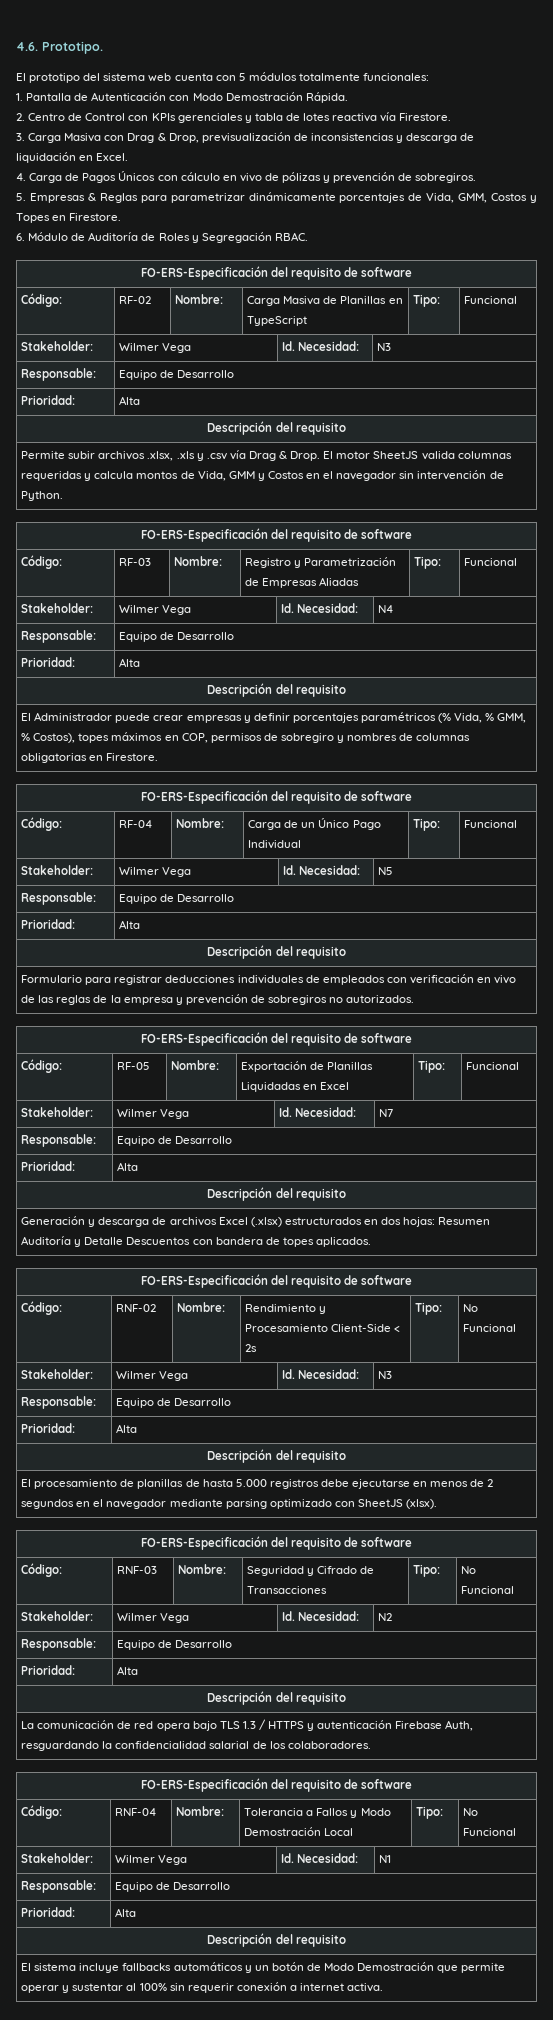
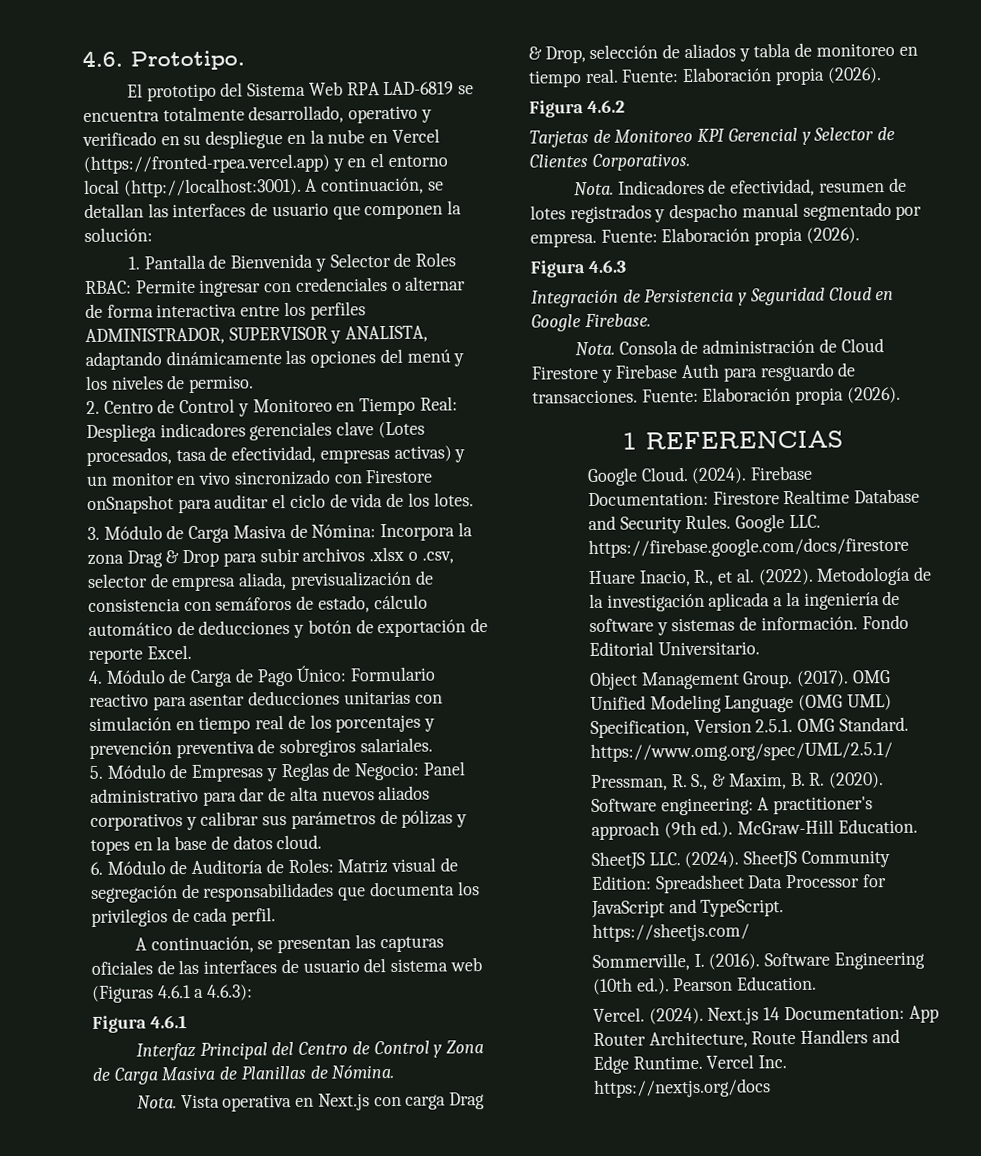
[103,72,430,82] [16,92,348,103] [16,112,452,123] [16,132,475,143] [16,152,129,163] [16,170,477,183] [16,192,537,203] [16,213,122,223] sistema web cuenta con 5 módulos totalmente funcionales: // 1. Pantalla de Autenticación con Modo Demostración Rápida. // 2. Centro de Control con KPIs gerenciales y tabla de lotes reactiva vía Firestore. // 3. Carga Masiva con Drag & Drop, previsualización de inconsistencias y descarga de liquidación en Excel. // 4. Carga de Pagos Únicos con cálculo en vivo de pólizas y prevención de sobregiros. // 5. Empresas & Reglas para parametrizar dinámicamente porcentajes de Vida, GMM, Costos y Topes en Firestore. -> [247,81,475,97] [83,105,432,124] [82,128,440,149] [83,153,448,175] [84,177,444,198] [84,200,463,220] [84,227,153,243] [127,252,457,272] [85,276,467,297] [85,301,366,320] [85,325,429,346] [85,348,465,371] [85,375,255,393] [86,396,458,417] [86,421,425,443] [86,445,466,467] [86,469,434,487] [87,492,474,515] [87,522,473,544] [87,546,454,568] [87,570,434,592] [88,594,428,613] [88,618,489,638] [88,644,192,665] [88,665,437,687] [89,690,443,711] [89,714,436,734] [89,737,433,759] [89,761,465,782] [90,785,431,806] [90,809,468,831] [90,834,323,855] Sistema Web RPA LAD-6819 se encuentra totalmente desarrollado, operativo y verificado en su despliegue en la nube en Vercel (https://fronted-rpea.vercel.app) y en el entorno local (http://localhost:3001). A continuación, se detallan las interfaces de usuario que componen la solución: // 1. Pantalla de Bienvenida y Selector de Roles RBAC: Permite ingresar con credenciales o alternar de forma interactiva entre los perfiles ADMINISTRADOR, SUPERVISOR y ANALISTA, adaptando dinámicamente las opciones del menú y los niveles de permiso. // 2. Centro de Control y Monitoreo en Tiempo Real: Despliega indicadores gerenciales clave (Lotes procesados, tasa de efectividad, empresas activas) y un monitor en vivo sincronizado con Firestore onSnapshot para auditar el ciclo de vida de los lotes. // 3. Módulo de Carga Masiva de Nómina: Incorpora la zona Drag & Drop para subir archivos .xlsx o .csv, selector de empresa aliada, previsualización de consistencia con semáforos de estado, cálculo automático de deducciones y botón de exportación de reporte Excel. // 4. Módulo de Carga de Pago Único: Formulario reactivo para asentar deducciones unitarias con simulación en tiempo real de los porcentajes y prevención preventiva de sobregiros salariales. // 5. Módulo de Empresas y Reglas de Negocio: Panel administrativo para dar de alta nuevos aliados corporativos y calibrar sus parámetros de pólizas y topes en la base de datos cloud.
[158,232,308,243] [140,266,413,280] [21,293,63,307] [119,296,152,304] [175,294,224,304] [247,296,403,306] [247,316,308,326] [413,294,441,307] [464,296,518,304] [21,341,94,351] [119,343,192,353] [282,341,360,351] [377,343,392,351] [21,368,97,381] [119,370,235,380] [21,395,76,405] [119,396,141,405] [207,421,346,435] [21,450,512,461] [21,470,504,481] [21,491,64,501] [140,528,413,542] [21,555,63,569] [119,558,152,566] [174,556,223,566] [245,557,397,568] [245,577,360,588] [414,556,442,569] [464,558,518,566] [21,603,94,613] [119,605,192,615] [281,603,359,613] [378,605,394,613] [21,630,97,643] [119,632,235,642] [21,657,76,667] [119,658,141,667] [207,683,346,697] [21,712,527,723] [21,732,471,743] [21,753,159,763] [140,790,413,804] [21,817,63,831] [119,820,153,828] [176,818,225,828] [248,817,381,830] [248,840,302,849] [413,818,441,831] [464,820,518,828] [21,865,94,875] [119,867,192,877] [283,865,361,875] [378,867,394,875] [21,892,97,905] [119,894,235,904] [21,919,76,929] [119,920,141,929] [207,945,346,959] [21,974,517,985] [21,994,415,1005] [140,1032,413,1046] [21,1059,63,1073] [117,1062,151,1070] [171,1060,220,1070] [241,1061,374,1072] [241,1082,350,1092] [418,1060,446,1073] [466,1062,520,1070] [21,1107,94,1117] [117,1109,190,1119] [279,1107,357,1117] [379,1109,394,1117] [21,1134,97,1147] [117,1136,233,1146] [21,1161,76,1171] [117,1162,139,1171] [207,1187,346,1201] [21,1216,491,1227] [21,1236,371,1247] [140,1274,413,1288] [21,1301,63,1315] [116,1304,157,1312] [177,1302,226,1312] [245,1304,327,1314] [245,1324,401,1332] [245,1344,258,1352] [415,1302,443,1315] [463,1304,479,1312] [463,1324,517,1332] [21,1369,94,1379] [116,1371,189,1381] [282,1369,360,1379] [378,1371,393,1379] [21,1396,97,1409] [116,1398,232,1408] [21,1423,76,1433] [116,1424,138,1433] [207,1449,346,1463] [21,1479,494,1489] [21,1499,438,1509] [140,1536,413,1550] [21,1563,63,1577] [117,1566,158,1574] [178,1564,227,1574] [247,1566,375,1576] [247,1586,328,1594] [413,1564,441,1577] [461,1566,477,1574] [461,1586,515,1594] [21,1611,94,1621] [117,1613,190,1623] [282,1611,360,1621] [378,1613,393,1621] [21,1638,97,1651] [117,1640,233,1650] [21,1665,76,1675] [117,1666,139,1675] [207,1691,346,1705] [21,1719,474,1731] [21,1741,371,1751] [140,1778,413,1792] [21,1805,63,1819] [115,1808,157,1816] [176,1806,225,1816] [244,1808,391,1818] [244,1827,354,1836] [416,1806,444,1819] [463,1808,479,1816] [463,1828,517,1836] [21,1853,94,1863] [115,1855,188,1865] [281,1853,359,1863] [379,1855,392,1863] [21,1880,97,1893] [115,1882,231,1892] [21,1907,76,1917] [115,1908,137,1917] [207,1933,346,1947] [21,1962,506,1973] [21,1982,384,1993] Roles y Segregación RBAC. // FO-ERS-Especificación del requisito de software // Código: | RF-02 | Nombre: | Carga Masiva de Planillas en TypeScript | Tipo: | Funcional // Stakeholder: | Wilmer Vega | Id. Necesidad: | N3 // Responsable: | Equipo de Desarrollo // Prioridad: | Alta // Descripción del requisito // Permite subir archivos .xlsx, .xls y .csv vía Drag & Drop. El motor SheetJS valida columnas requeridas y calcula montos de Vida, GMM y Costos en el navegador sin intervención de Python. // FO-ERS-Especificación del requisito de software // Código: | RF-03 | Nombre: | Registro y Parametrización de Empresas Aliadas | Tipo: | Funcional // Stakeholder: | Wilmer Vega | Id. Necesidad: | N4 // Responsable: | Equipo de Desarrollo // Prioridad: | Alta // Descripción del requisito // El Administrador puede crear empresas y definir porcentajes paramétricos (% Vida, % GMM, % Costos), topes máximos en COP, permisos de sobregiro y nombres de columnas obligatorias en Firestore. // FO-ERS-Especificación del requisito de software // Código: | RF-04 | Nombre: | Carga de un Único Pago Individual | Tipo: | Funcional // Stakeholder: | Wilmer Vega | Id. Necesidad: | N5 // Responsable: | Equipo de Desarrollo // Prioridad: | Alta // Descripción del requisito // Formulario para registrar deducciones individuales de empleados con verificación en vivo de las reglas de la empresa y prevención de sobregiros no autorizados. // FO-ERS-Especificación del requisito de software // Código: | RF-05 | Nombre: | Exportación de Planillas Liquidadas en Excel | Tipo: | Funcional // Stakeholder: | Wilmer Vega | Id. Necesidad: | N7 // Responsable: | Equipo de Desarrollo // Prioridad: | Alta // Descripción del requisito // Generación y descarga de archivos Excel (.xlsx) estructurados en dos hojas: Resumen Auditoría y Detalle Descuentos con bandera de topes aplicados. // FO-ERS-Especificación del requisito de software // Código: | RNF-02 | Nombre: | Rendimiento y Procesamiento Client-Side < 2s | Tipo: | No Funcional // Stakeholder: | Wilmer Vega | Id. Necesidad: | N3 // Responsable: | Equipo de Desarrollo // Prioridad: | Alta // Descripción del requisito // El procesamiento de planillas de hasta 5.000 registros debe ejecutarse en menos de 2 segundos en el navegador mediante parsing optimizado con SheetJS (xlsx). // FO-ERS-Especificación del requisito de software // Código: | RNF-03 | Nombre: | Seguridad y Cifrado de Transacciones | Tipo: | No Funcional // Stakeholder: | Wilmer Vega | Id. Necesidad: | N2 // Responsable: | Equipo de Desarrollo // Prioridad: | Alta // Descripción del requisito // La comunicación de red opera bajo TLS 1.3 / HTTPS y autenticación Firebase Auth, resguardando la confidencialidad salarial de los colaboradores. // FO-ERS-Especificación del requisito de software // Código: | RNF-04 | Nombre: | Tolerancia a Fallos y Modo Demostración Local | Tipo: | No Funcional // Stakeholder: | Wilmer Vega | Id. Necesidad: | N1 // Responsable: | Equipo de Desarrollo // Prioridad: | Alta // Descripción del requisito // El sistema incluye fallbacks automáticos y un botón de Modo Demostración que permite operar y sustentar al 100% sin requerir conexión a internet activa. -> [287,857,458,874] [91,881,480,903] [91,907,277,927] [134,934,444,954] [91,957,482,975] [92,984,254,1003] [92,1015,187,1033] [135,1040,485,1061] [92,1064,395,1085] [136,1092,486,1112] [528,42,918,64] [528,67,882,88] [529,99,625,118] [529,126,896,148] [529,152,690,171] [573,177,907,197] [530,201,923,224] [530,227,860,248] [530,259,626,278] [531,287,895,308] [531,313,651,332] [574,338,884,356] [531,362,857,383] [532,386,901,405] [622,430,843,450] [586,465,814,487] [587,488,921,507] [587,514,821,534] [587,536,909,559] [587,566,933,587] [588,590,901,612] [588,614,909,636] [588,641,760,657] [588,670,891,691] [589,694,892,714] [589,716,909,739] [589,741,893,763] [589,772,885,792] [590,796,874,816] [590,818,918,841] [590,849,890,871] [590,874,887,894] [590,898,785,919] [591,922,750,943] [591,951,925,972] [591,975,818,996] [592,1005,939,1025] [592,1028,900,1049] [592,1054,788,1075] [592,1078,771,1099] Roles: Matriz visual de segregación de responsabilidades que documenta los privilegios de cada perfil. // A continuación, se presentan las capturas oficiales de las interfaces de usuario del sistema web (Figuras 4.6.1 a 4.6.3): // Figura 4.6.1 // Interfaz Principal del Centro de Control y Zona de Carga Masiva de Planillas de Nómina. // Nota. Vista operativa en Next.js con carga Drag & Drop, selección de aliados y tabla de monitoreo en tiempo real. Fuente: Elaboración propia (2026). // Figura 4.6.2 // Tarjetas de Monitoreo KPI Gerencial y Selector de Clientes Corporativos. // Nota. Indicadores de efectividad, resumen de lotes registrados y despacho manual segmentado por empresa. Fuente: Elaboración propia (2026). // Figura 4.6.3 // Integración de Persistencia y Seguridad Cloud en Google Firebase. // Nota. Consola de administración de Cloud Firestore y Firebase Auth para resguardo de transacciones. Fuente: Elaboración propia (2026). // 1 REFERENCIAS // Google Cloud. (2024). Firebase Documentation: Firestore Realtime Database and Security Rules. Google LLC. https://firebase.google.com/docs/firestore // Huare Inacio, R., et al. (2022). Metodología de la investigación aplicada a la ingeniería de software y sistemas de información. Fondo Editorial Universitario. // Object Management Group. (2017). OMG Unified Modeling Language (OMG UML) Specification, Version 2.5.1. OMG Standard. https://www.omg.org/spec/UML/2.5.1/ // Pressman, R. S., & Maxim, B. R. (2020). Software engineering: A practitioner's approach (9th ed.). McGraw-Hill Education. // SheetJS LLC. (2024). SheetJS Community Edition: Spreadsheet Data Processor for JavaScript and TypeScript. https://sheetjs.com/ // Sommerville, I. (2016). Software Engineering (10th ed.). Pearson Education. // Vercel. (2024). Next.js 14 Documentation: App Router Architecture, Route Handlers and Edge Runtime. Vercel Inc. https://nextjs.org/docs

